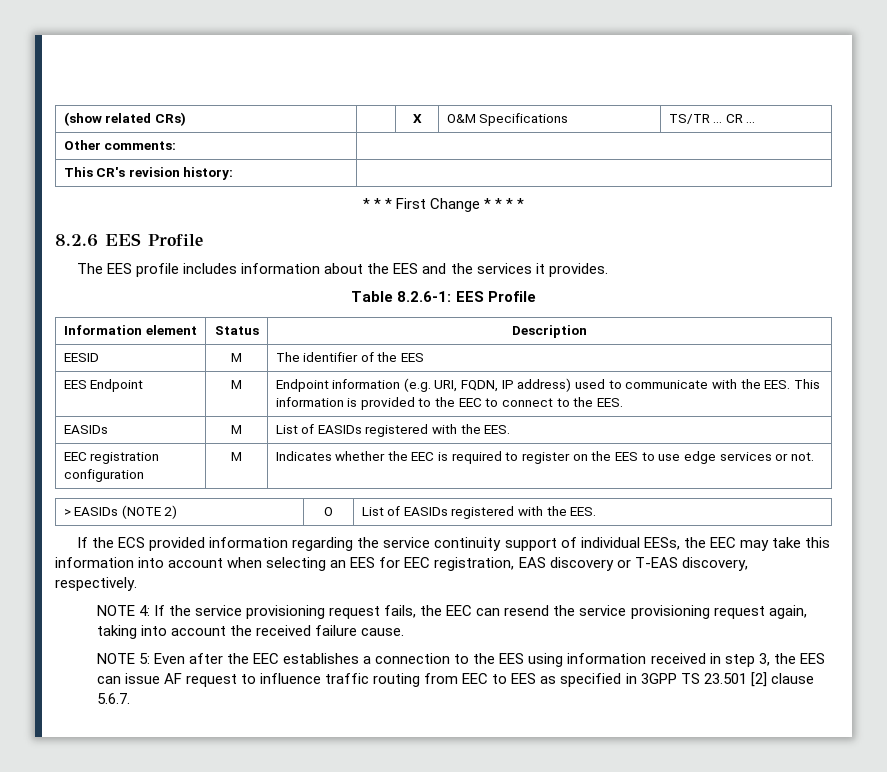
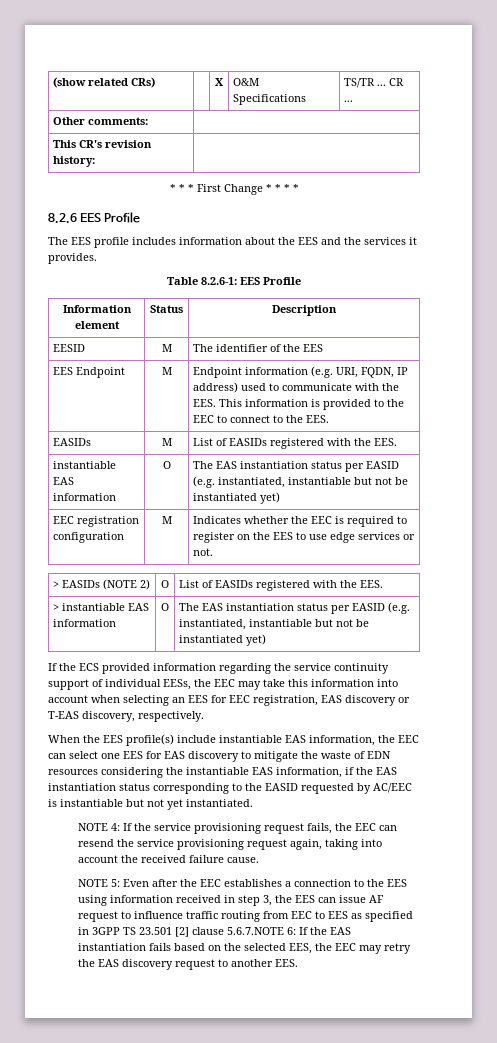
(511, 429) none -> [53,461,117,469] [53,477,75,485] [53,493,117,501] [162,461,171,469] [193,461,400,472] [193,476,409,488] [193,492,281,504] // instantiable EAS information | O | The EAS instantiation status per EASID (e.g. instantiated, instantiable but not be instantiated yet)
(597, 511) none -> [53,603,150,611] [53,619,117,627] [161,603,169,611] [179,602,411,614] [179,619,370,630] [179,634,267,646] // > instantiable EAS information | O | The EAS instantiation status per EASID (e.g. instantiated, instantiable but not be instantiated yet)
(137, 584) none -> [48,734,419,746] [48,751,391,762] [48,767,397,778] [48,783,412,794] [48,799,253,810] // When the EES profile(s) include instantiable EAS information, the EEC can select one EES for EAS discovery to mitigate the waste of EDN resources considering the instantiable EAS information, if the EAS instantiation status corresponding to the EASID requested by AC/EEC is instantiable but not yet instantiated.
[96,693,130,704] 5.6.7. -> [226,927,351,935] [77,943,411,954] [77,959,298,970] 5.6.7.NOTE 6: If the EAS instantiation fails based on the selected EES, the EEC may retry the EAS discovery request to another EES.

